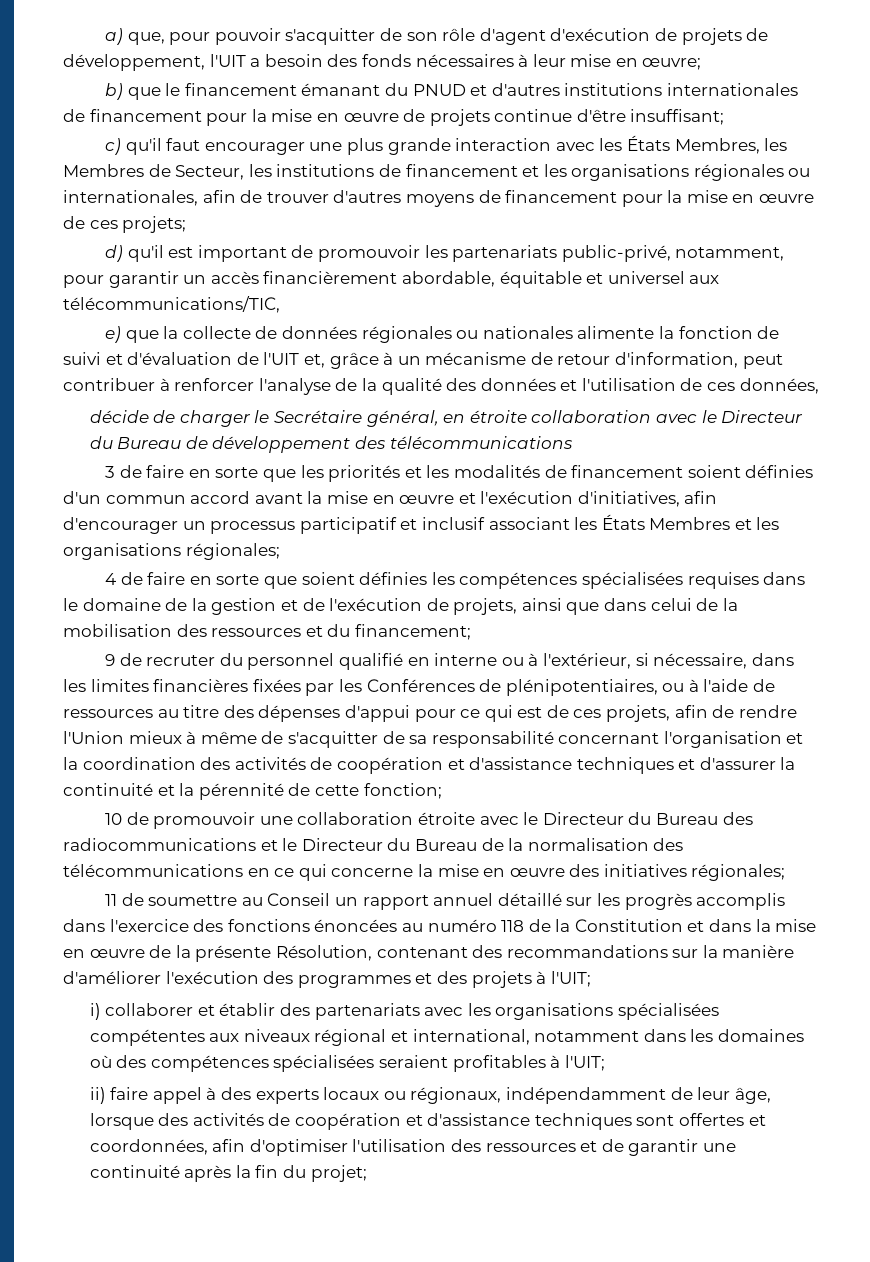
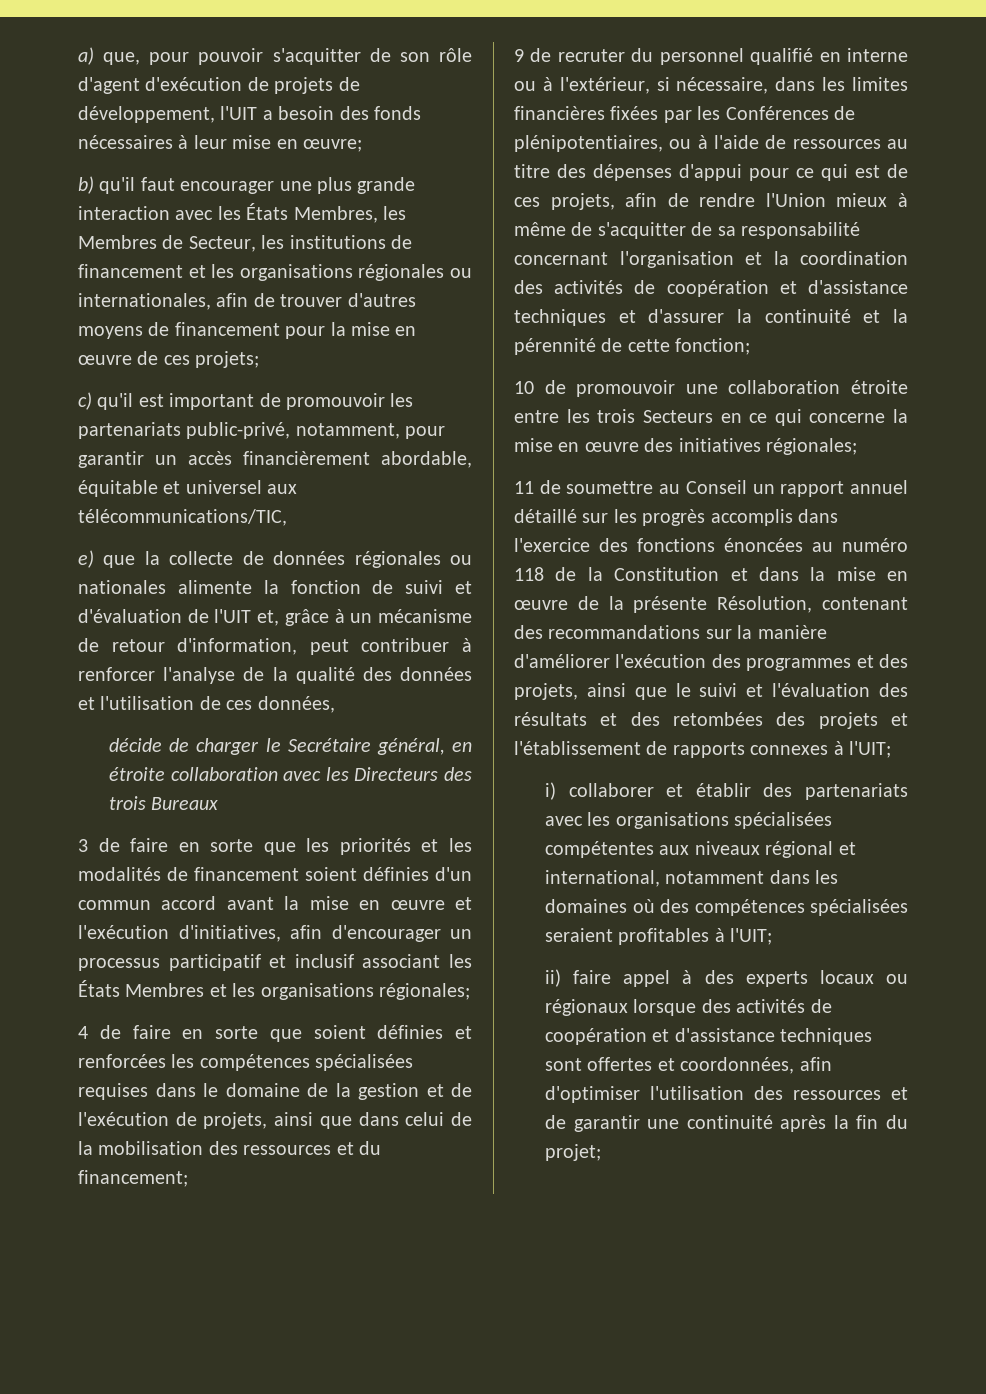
[127,83,798,100] [63,109,725,126] [105,138,122,155] que le financement émanant du PNUD et d'autres institutions internationales de financement pour la mise en œuvre de projets continue d'être insuffisant; // c) -> (94, 185) none
[105,245,124,262] d) -> [78,392,92,410] c)
[701,410,804,423] [89,436,572,453] le Directeur du Bureau de développement des télécommunications -> [325,767,472,781] [109,796,219,810] les Directeurs des trois Bureaux
(428, 578) none -> [455,1026,472,1039] [78,1054,166,1068] et renforcées
[479,812,753,825] [63,838,684,851] [63,864,243,877] avec le Directeur du Bureau des radiocommunications et le Directeur du Bureau de la normalisation des télécommunications -> [514,409,713,423] entre les trois Secteurs
[471,971,532,988] projets -> [514,683,908,700] [514,712,908,729] [514,741,829,758] projets, ainsi que le suivi et l'évaluation des résultats et des retombées des projets et l'établissement de rapports connexes
[410,1087,771,1104] régionaux, indépendamment de leur âge, -> [545,999,629,1016] régionaux

